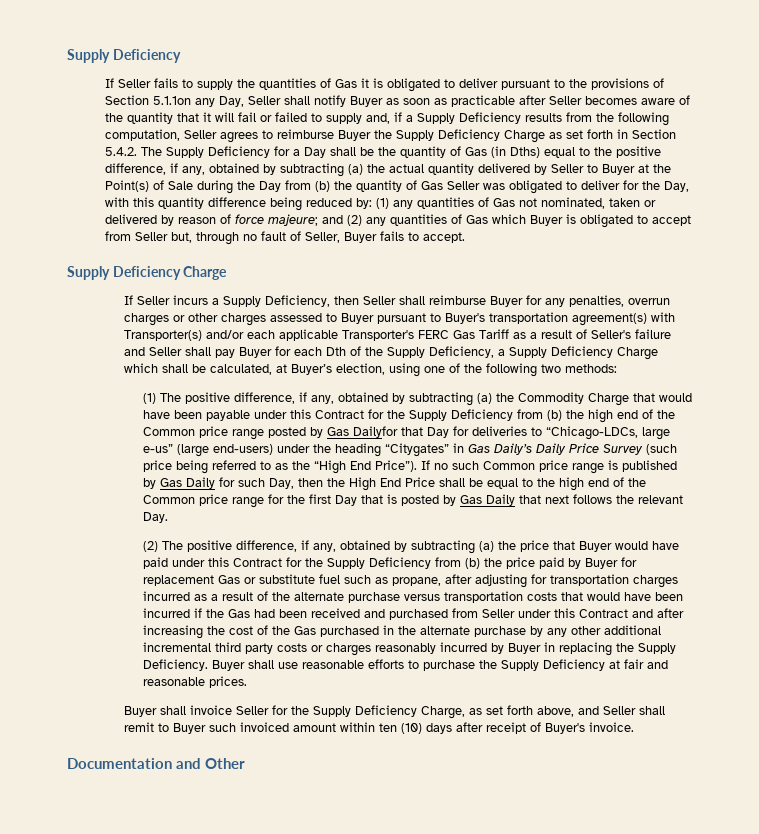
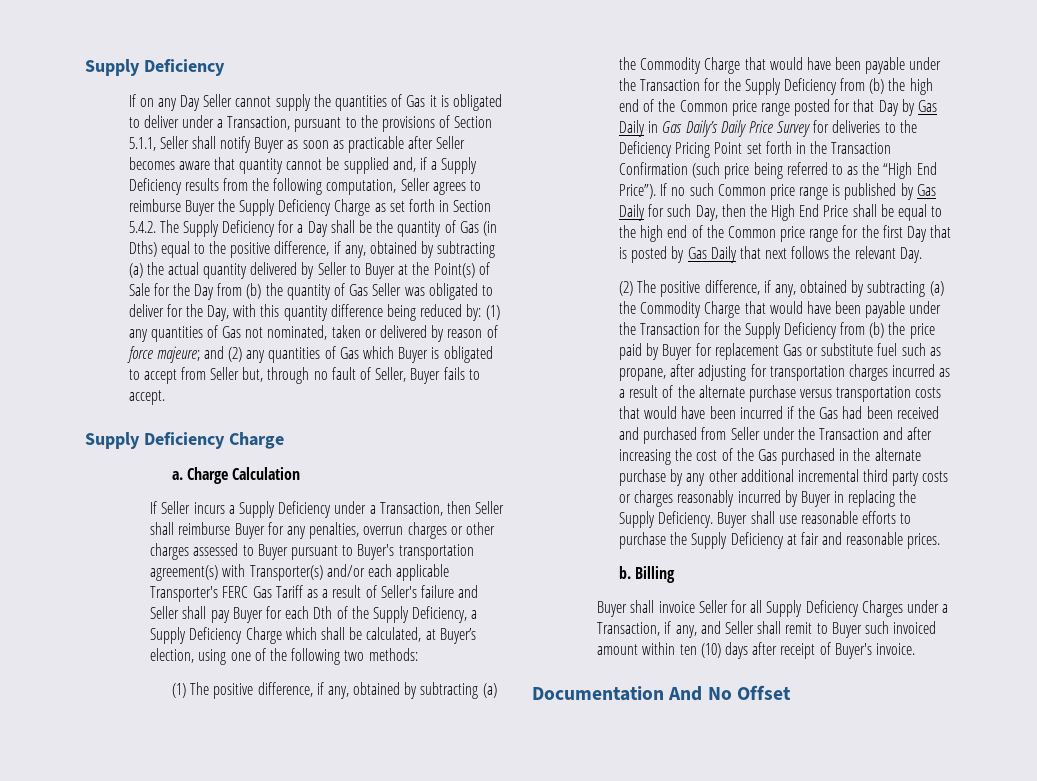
[117,78,193,88] Seller fails to -> [139,94,272,111] on any Day Seller cannot
(498, 83) none -> [181,115,291,130] under a Transaction,
[152,96,244,107] 5.1.1on any Day, -> [128,137,156,151] 5.1.1,
[678,95,690,105] [104,112,362,124] of the quantity that it will fail or failed to supply -> [213,157,389,174] that quantity cannot be supplied
[196,180,233,194] during -> [153,283,170,296] for
(228, 273) none -> [171,467,301,484] // a. Charge Calculation
[264,295,330,307] Deficiency, -> [278,501,443,518] Deficiency under a Transaction,
[289,409,364,419] this Contract -> [618,78,701,91] the Transaction
[309,426,670,440] [142,443,449,457] by Gas Dailyfor that Day for deliveries to “Chicago-LDCs, large e-us” (large end-users) under the heading “Citygates” -> [834,99,938,116] [618,120,645,137] for that Day by Gas Daily
(643, 449) none -> [813,120,917,133] [618,141,892,158] [618,162,688,175] for deliveries to the Deficiency Pricing Point set forth in the Transaction Confirmation
[519,540,679,552] [142,557,282,569] price that Buyer would have paid under this Contract -> [640,301,942,318] [618,322,701,335] Commodity Charge that would have been payable under the Transaction
[553,608,628,618] this Contract -> [797,427,880,440] the Transaction
(247, 682) none -> [618,566,676,583] // b. Billing
[290,705,574,719] the Supply Deficiency Charge, as set forth above, -> [750,600,949,617] [597,621,697,638] all Supply Deficiency Charges under a Transaction, if any,
[176,758,245,769] and Other -> [668,685,791,701] And No Offset

